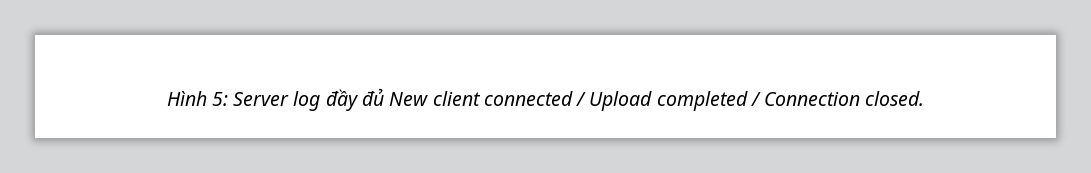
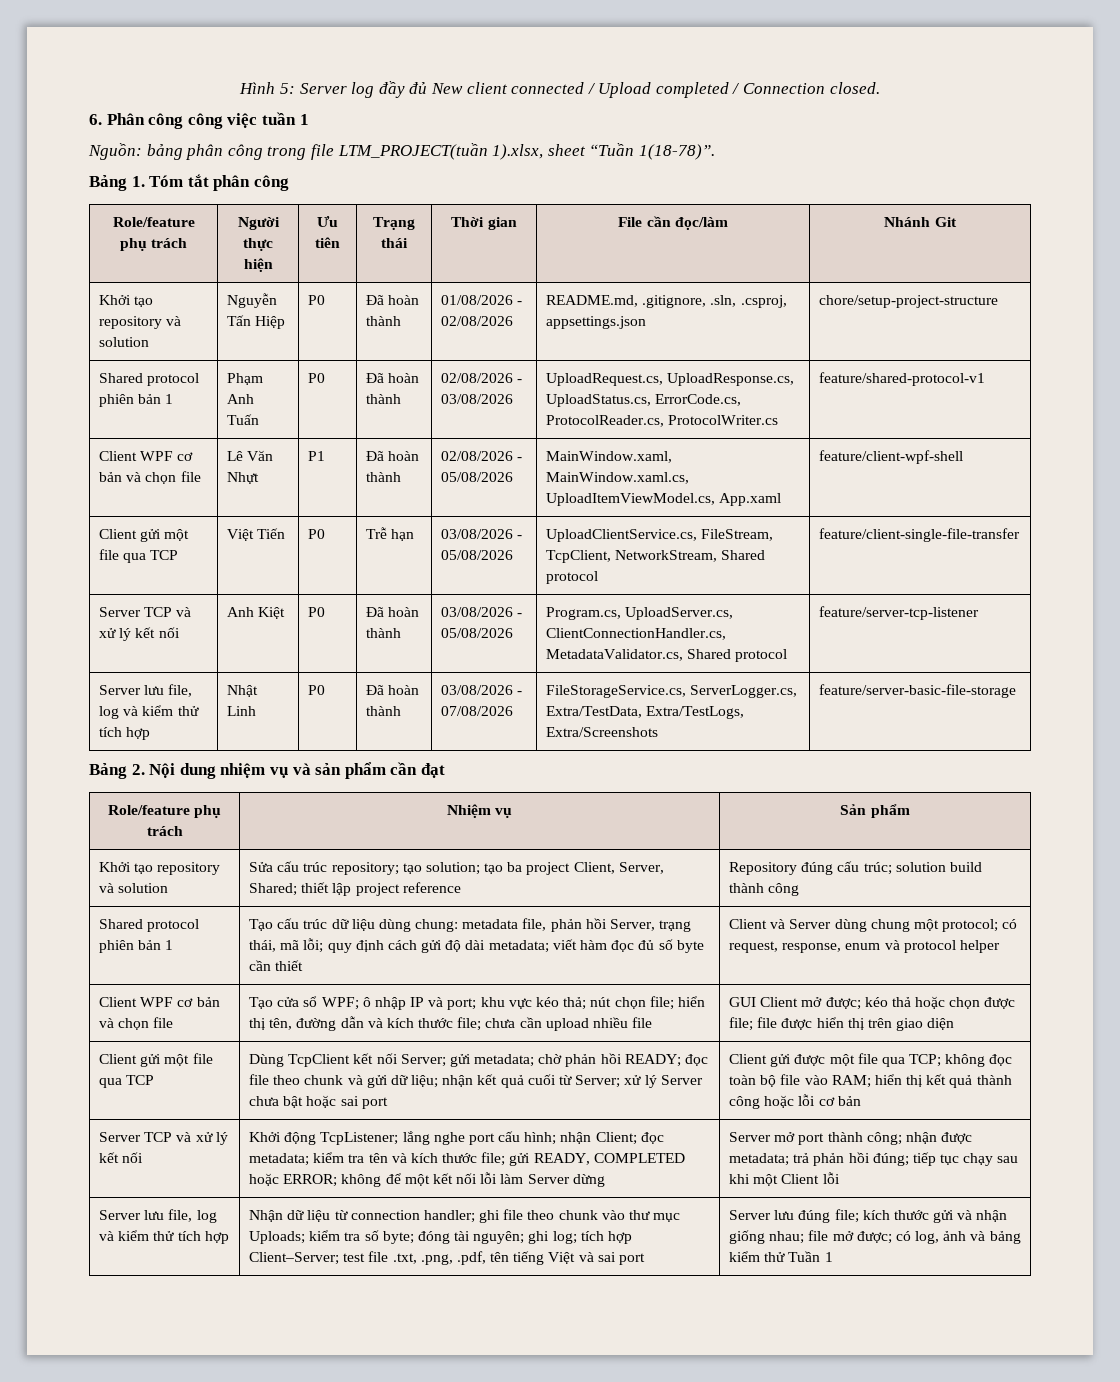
(925, 98) none -> [89,112,309,129] [88,143,715,160] [89,174,289,191] [112,217,195,227] [119,238,188,251] [237,217,280,230] [243,238,273,251] [243,258,273,272] [317,216,338,227] [315,237,340,248] [373,217,415,230] [381,238,408,248] [451,217,517,230] [618,216,728,230] [884,217,957,227] [98,295,154,307] [98,316,182,329] [98,337,149,347] [226,293,277,308] [226,315,286,329] [307,295,325,305] [365,295,420,305] [365,316,401,326] [440,295,523,305] [440,316,513,326] [545,295,787,308] [545,316,646,329] [818,295,998,308] [98,373,200,386] [98,394,174,407] [226,373,263,385] [226,394,254,404] [226,414,259,425] [307,373,325,383] [365,373,420,383] [365,394,401,404] [440,373,523,383] [440,394,513,404] [545,373,795,386] [545,394,742,407] [545,415,779,427] [818,372,985,386] [98,451,194,461] [98,471,201,484] [226,450,274,461] [226,472,259,484] [307,451,325,461] [365,451,420,461] [365,472,401,482] [440,451,523,461] [440,472,513,482] [545,451,672,463] [545,472,689,484] [545,493,782,506] [818,450,963,464] [98,529,190,542] [98,549,179,563] [226,528,286,541] [307,529,325,539] [365,527,415,541] [440,529,523,539] [440,550,513,560] [545,529,774,542] [545,550,766,563] [545,571,598,584] [818,528,1020,542] [98,607,192,617] [98,627,180,641] [226,607,286,619] [307,607,325,617] [365,607,420,617] [365,628,401,638] [440,607,523,617] [440,628,513,638] [545,607,734,620] [545,628,726,640] [545,649,788,662] [818,606,979,620] [98,684,193,697] [98,705,199,719] [98,727,151,740] [226,685,258,697] [226,706,256,716] [307,685,325,695] [365,685,420,695] [365,706,401,716] [440,685,523,695] [440,706,513,716] [545,685,798,698] [545,706,745,719] [545,727,658,737] [818,684,1016,698] [89,762,445,779] [107,805,222,818] [146,826,183,836] [446,804,513,818] [840,804,910,818] [98,862,221,875] [98,883,169,893] [248,861,664,875] [248,882,461,896] [728,861,982,875] [728,883,800,896] [98,919,200,932] [98,940,174,953] [248,918,692,932] [248,938,704,953] [248,960,304,971] [728,919,1018,932] [728,940,1000,953] [98,997,220,1007] [98,1017,174,1030] [248,996,705,1010] [248,1016,653,1031] [728,996,1016,1010] [728,1017,955,1031] [98,1053,213,1067] [98,1075,155,1088] [248,1053,708,1067] [248,1074,703,1088] [248,1095,388,1109] [728,1053,1013,1067] [728,1074,1012,1088] [728,1094,861,1109] [98,1132,228,1145] [98,1152,144,1163] [248,1131,664,1145] [248,1152,685,1166] [248,1172,605,1187] [728,1132,973,1145] [728,1152,1019,1166] [728,1172,840,1186] [98,1209,217,1223] [98,1230,229,1244] [248,1209,681,1223] [248,1230,632,1244] [248,1251,645,1265] [728,1209,1008,1223] [728,1230,1021,1244] [728,1251,833,1262] // 6. Phân công công việc tuần 1 // Nguồn: bảng phân công trong file LTM_PROJECT(tuần 1).xlsx, sheet “Tuần 1(18-78)”. // Bảng 1. Tóm tắt phân công // Role/feature phụ trách | Người thực hiện | Ưu tiên | Trạng thái | Thời gian | File cần đọc/làm | Nhánh Git // Khởi tạo repository và solution | Nguyễn Tấn Hiệp | P0 | Đã hoàn thành | 01/08/2026 - 02/08/2026 | README.md, .gitignore, .sln, .csproj, appsettings.json | chore/setup-project-structure // Shared protocol phiên bản 1 | Phạm Anh Tuấn | P0 | Đã hoàn thành | 02/08/2026 - 03/08/2026 | UploadRequest.cs, UploadResponse.cs, UploadStatus.cs, ErrorCode.cs, ProtocolReader.cs, ProtocolWriter.cs | feature/shared-protocol-v1 // Client WPF cơ bản và chọn file | Lê Văn Nhựt | P1 | Đã hoàn thành | 02/08/2026 - 05/08/2026 | MainWindow.xaml, MainWindow.xaml.cs, UploadItemViewModel.cs, App.xaml | feature/client-wpf-shell // Client gửi một file qua TCP | Việt Tiến | P0 | Trễ hạn | 03/08/2026 - 05/08/2026 | UploadClientService.cs, FileStream, TcpClient, NetworkStream, Shared protocol | feature/client-single-file-transfer // Server TCP và xử lý kết nối | Anh Kiệt | P0 | Đã hoàn thành | 03/08/2026 - 05/08/2026 | Program.cs, UploadServer.cs, ClientConnectionHandler.cs, MetadataValidator.cs, Shared protocol | feature/server-tcp-listener // Server lưu file, log và kiểm thử tích hợp | Nhật Linh | P0 | Đã hoàn thành | 03/08/2026 - 07/08/2026 | FileStorageService.cs, ServerLogger.cs, Extra/TestData, Extra/TestLogs, Extra/Screenshots | feature/server-basic-file-storage // Bảng 2. Nội dung nhiệm vụ và sản phẩm cần đạt // Role/feature phụ trách | Nhiệm vụ | Sản phẩm // Khởi tạo repository và solution | Sửa cấu trúc repository; tạo solution; tạo ba project Client, Server, Shared; thiết lập project reference | Repository đúng cấu trúc; solution build thành công // Shared protocol phiên bản 1 | Tạo cấu trúc dữ liệu dùng chung: metadata file, phản hồi Server, trạng thái, mã lỗi; quy định cách gửi độ dài metadata; viết hàm đọc đủ số byte cần thiết | Client và Server dùng chung một protocol; có request, response, enum và protocol helper // Client WPF cơ bản và chọn file | Tạo cửa sổ WPF; ô nhập IP và port; khu vực kéo thả; nút chọn file; hiển thị tên, đường dẫn và kích thước file; chưa cần upload nhiều file | GUI Client mở được; kéo thả hoặc chọn được file; file được hiển thị trên giao diện // Client gửi một file qua TCP | Dùng TcpClient kết nối Server; gửi metadata; chờ phản hồi READY; đọc file theo chunk và gửi dữ liệu; nhận kết quả cuối từ Server; xử lý Server chưa bật hoặc sai port | Client gửi được một file qua TCP; không đọc toàn bộ file vào RAM; hiển thị kết quả thành công hoặc lỗi cơ bản // Server TCP và xử lý kết nối | Khởi động TcpListener; lắng nghe port cấu hình; nhận Client; đọc metadata; kiểm tra tên và kích thước file; gửi READY, COMPLETED hoặc ERROR; không để một kết nối lỗi làm Server dừng | Server mở port thành công; nhận được metadata; trả phản hồi đúng; tiếp tục chạy sau khi một Client lỗi // Server lưu file, log và kiểm thử tích hợp | Nhận dữ liệu từ connection handler; ghi file theo chunk vào thư mục Uploads; kiểm tra số byte; đóng tài nguyên; ghi log; tích hợp Client–Server; test file .txt, .png, .pdf, tên tiếng Việt và sai port | Server lưu đúng file; kích thước gửi và nhận giống nhau; file mở được; có log, ảnh và bảng kiểm thử Tuần 1

